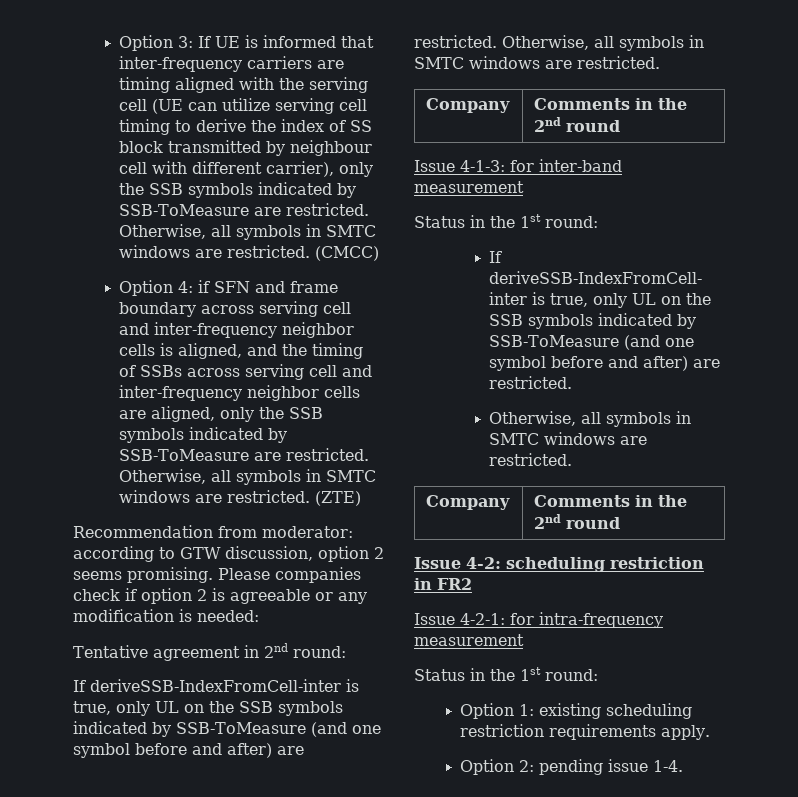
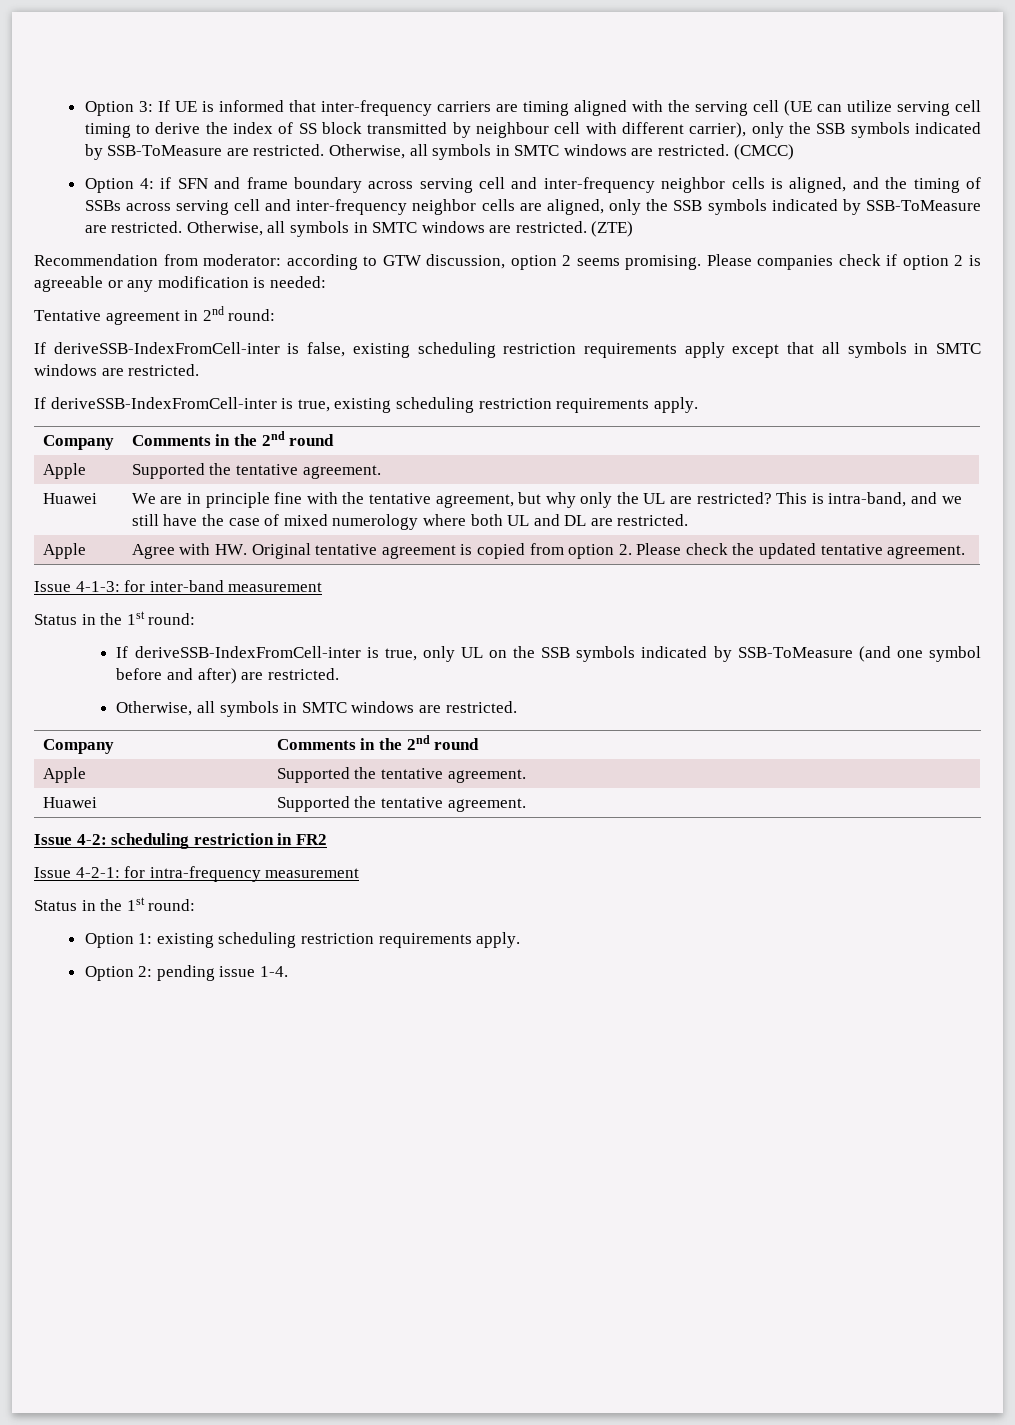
[73,701,343,716] [73,721,381,737] [73,743,304,758] [414,35,704,51] [414,56,660,69] [426,98,511,113] [534,98,688,110] [534,117,621,132] true, only UL on the SSB symbols indicated by SSB-ToMeasure (and one symbol before and after) are restricted. Otherwise, all symbols in SMTC windows are restricted. // Company | Comments in the 2nd round -> [307,342,981,358] [34,364,200,376] [34,397,698,413] [42,435,114,450] [131,431,335,446] [42,463,86,479] [131,463,381,479] [42,493,97,504] [131,492,962,508] [131,514,689,530] [42,543,86,559] [131,543,966,559] false, existing scheduling restriction requirements apply except that all symbols in SMTC windows are restricted. // If deriveSSB-IndexFromCell-inter is true, existing scheduling restriction requirements apply. // Company | Comments in the 2nd round // Apple | Supported the tentative agreement. // Huawei | We are in principle fine with the tentative agreement, but why only the UL are restricted? This is intra-band, and we still have the case of mixed numerology where both UL and DL are restricted. // Apple | Agree with HW. Original tentative agreement is copied from option 2. Please check the updated tentative agreement.
(621, 523) none -> [42,767,86,783] [276,767,526,783] [42,797,97,808] [276,796,526,812] // Apple | Supported the tentative agreement. // Huawei | Supported the tentative agreement.

